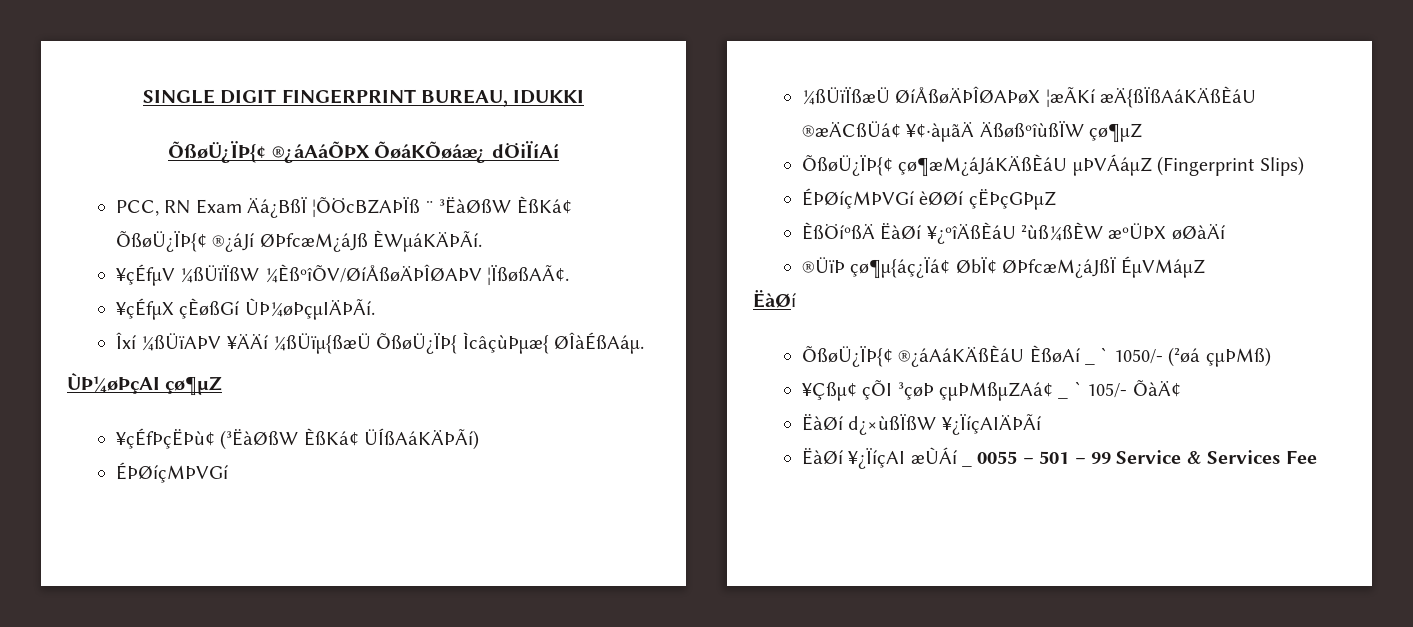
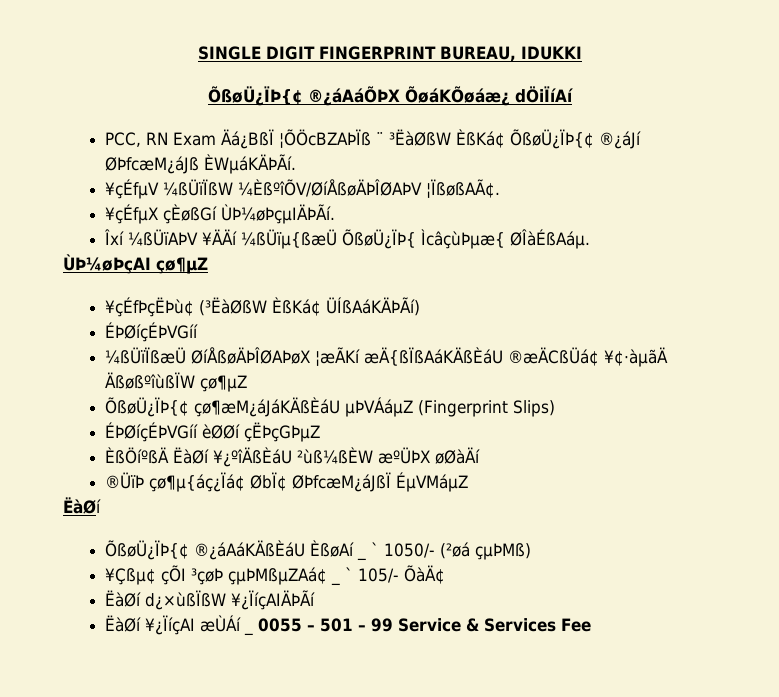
[115,462,228,483] ÉÞØíçMÞVGí -> [105,322,199,342] ÉÞØíçÉÞVGíí
[801,188,914,209] ÉÞØíçMÞVGí -> [105,422,199,442] ÉÞØíçÉÞVGíí

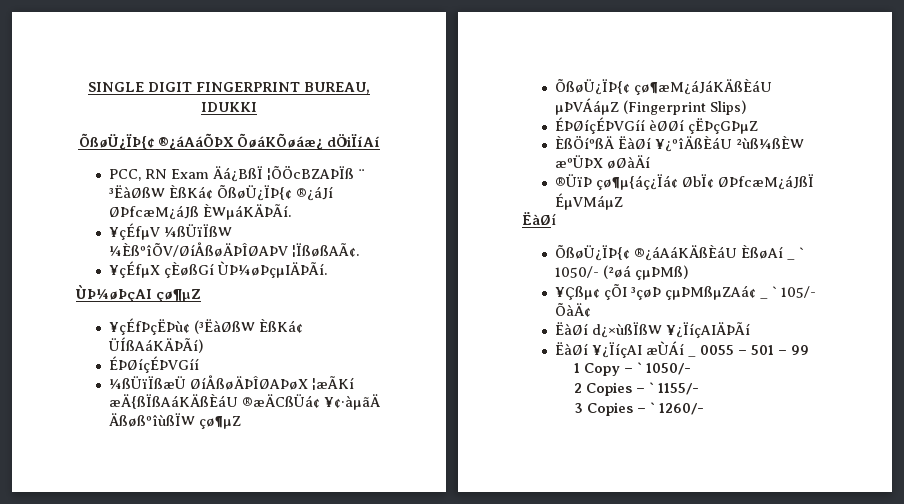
[105,229,591,249] // Îxí ¼ßÜïAÞV ¥ÄÄí ¼ßÜïµ{ßæÜ ÕßøÜ¿ÏÞ{ ÌcâçùÞµæ{ ØÎàÉßAáµ. -> (328, 269) none
[398,618,592,632] Service & Services Fee -> [574,362,692,376] [574,382,700,396] [574,402,705,416] // 1 Copy – ` 1050/- // 2 Copies – ` 1155/- // 3 Copies – ` 1260/-

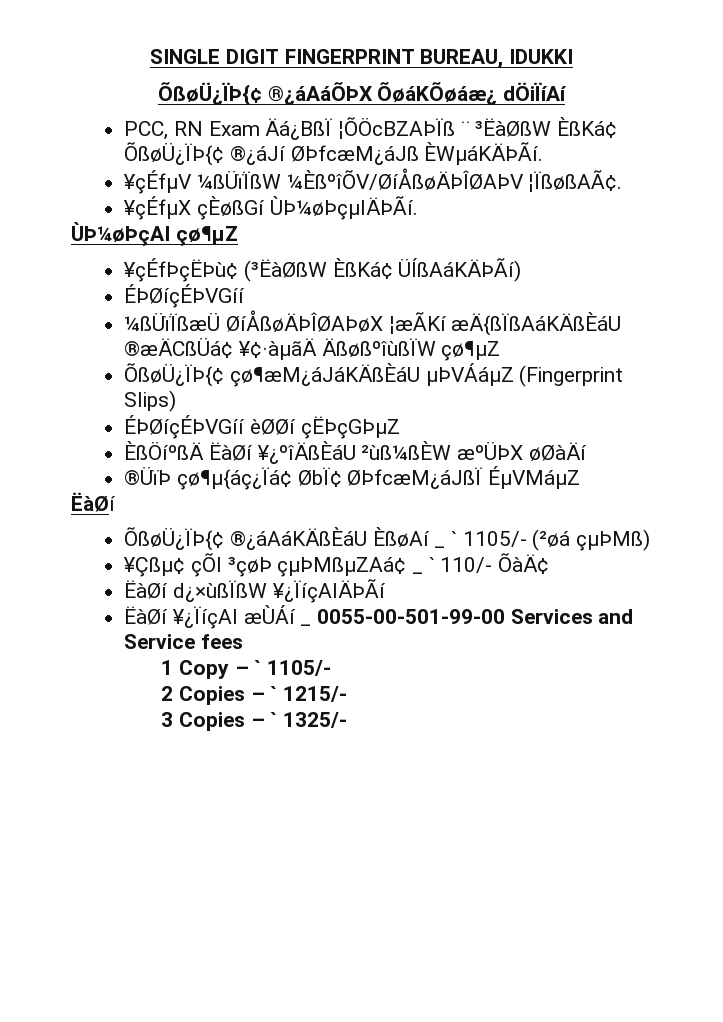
[555,266,600,278] 1050/- -> [462,531,527,547] 1105/-
[781,286,817,298] 105/- -> [440,557,493,573] 110/-
[700,345,810,355] 0055 – 501 – 99 -> [316,609,634,624] [124,634,243,649] 0055-00-501-99-00 Services and Service fees
[646,363,692,375] 1050/- -> [267,660,332,676] 1105/-
[658,383,700,395] 1155/- -> [283,686,348,702] 1215/-
[659,403,705,415] 1260/- -> [283,712,348,728] 1325/-

